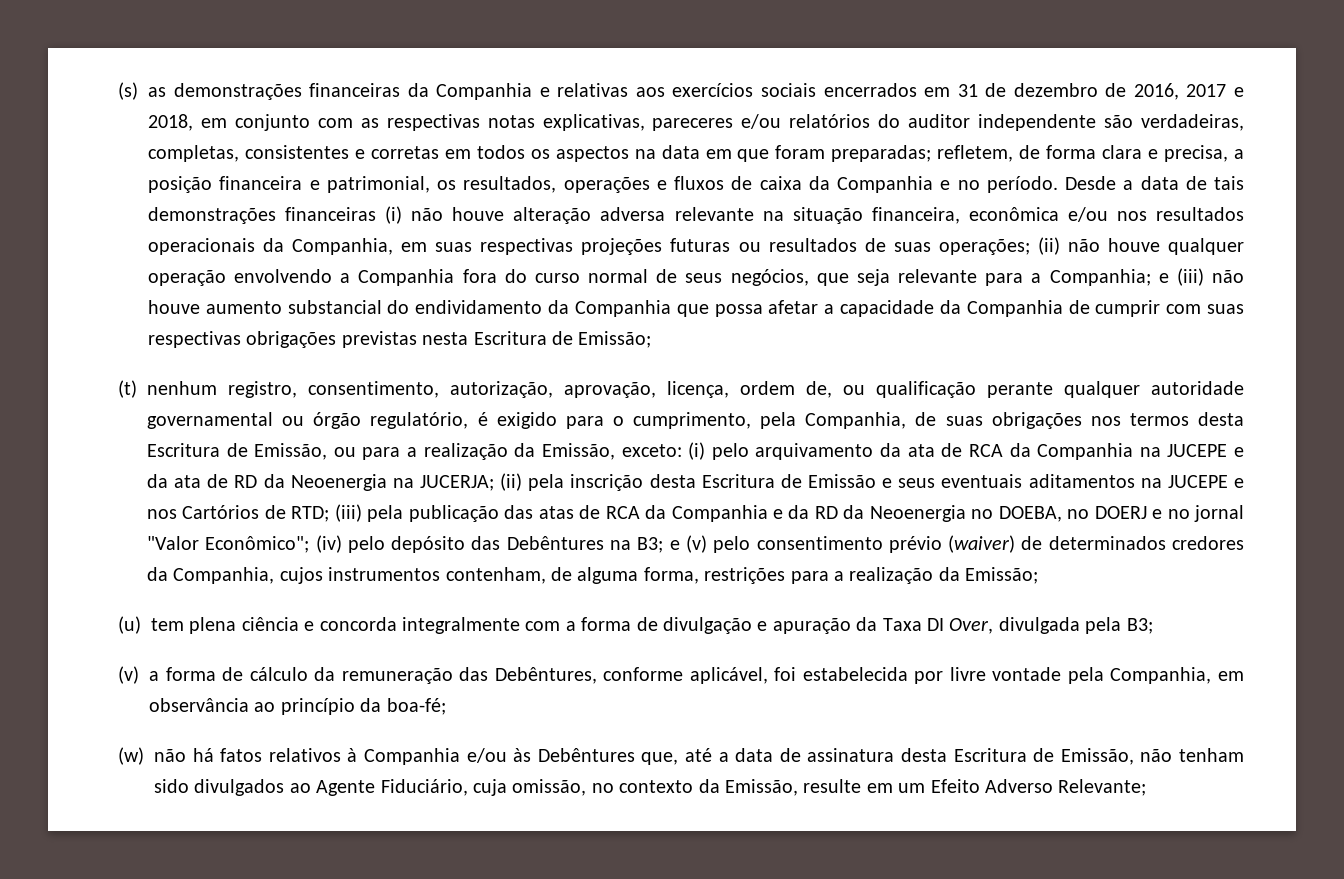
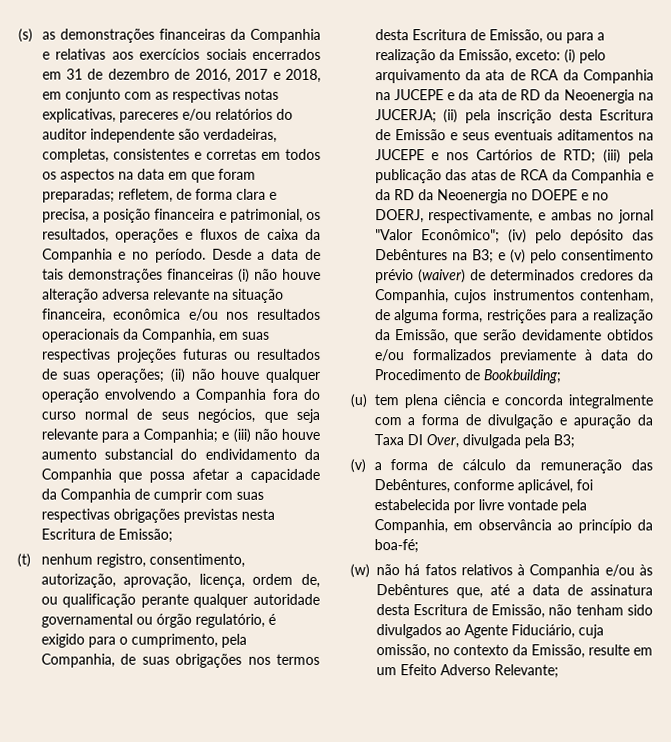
[998,506,1163,522] DOEBA, no DOERJ e -> [530,189,609,201] [374,209,593,224] DOEPE e no DOERJ, respectivamente, e ambas
[965,567,1039,584] Emissão; -> [395,329,654,344] [374,349,654,364] [373,369,562,384] Emissão, que serão devidamente obtidos e/ou formalizados previamente à data do Procedimento de Bookbuilding;

